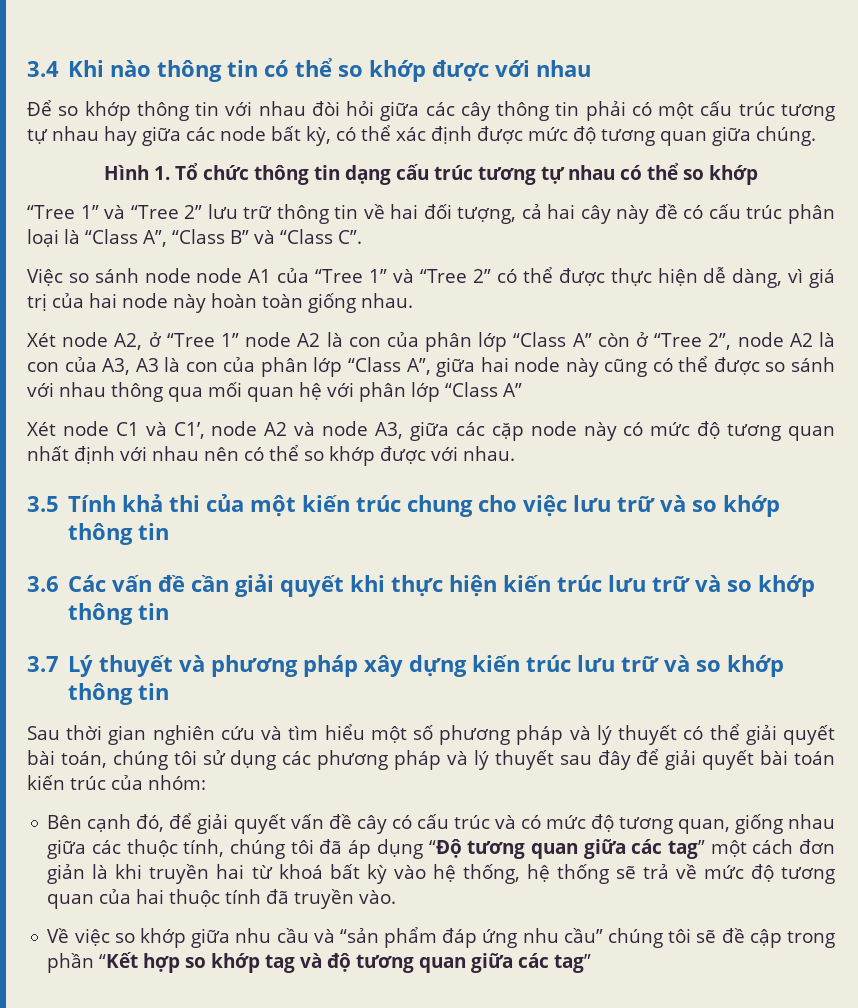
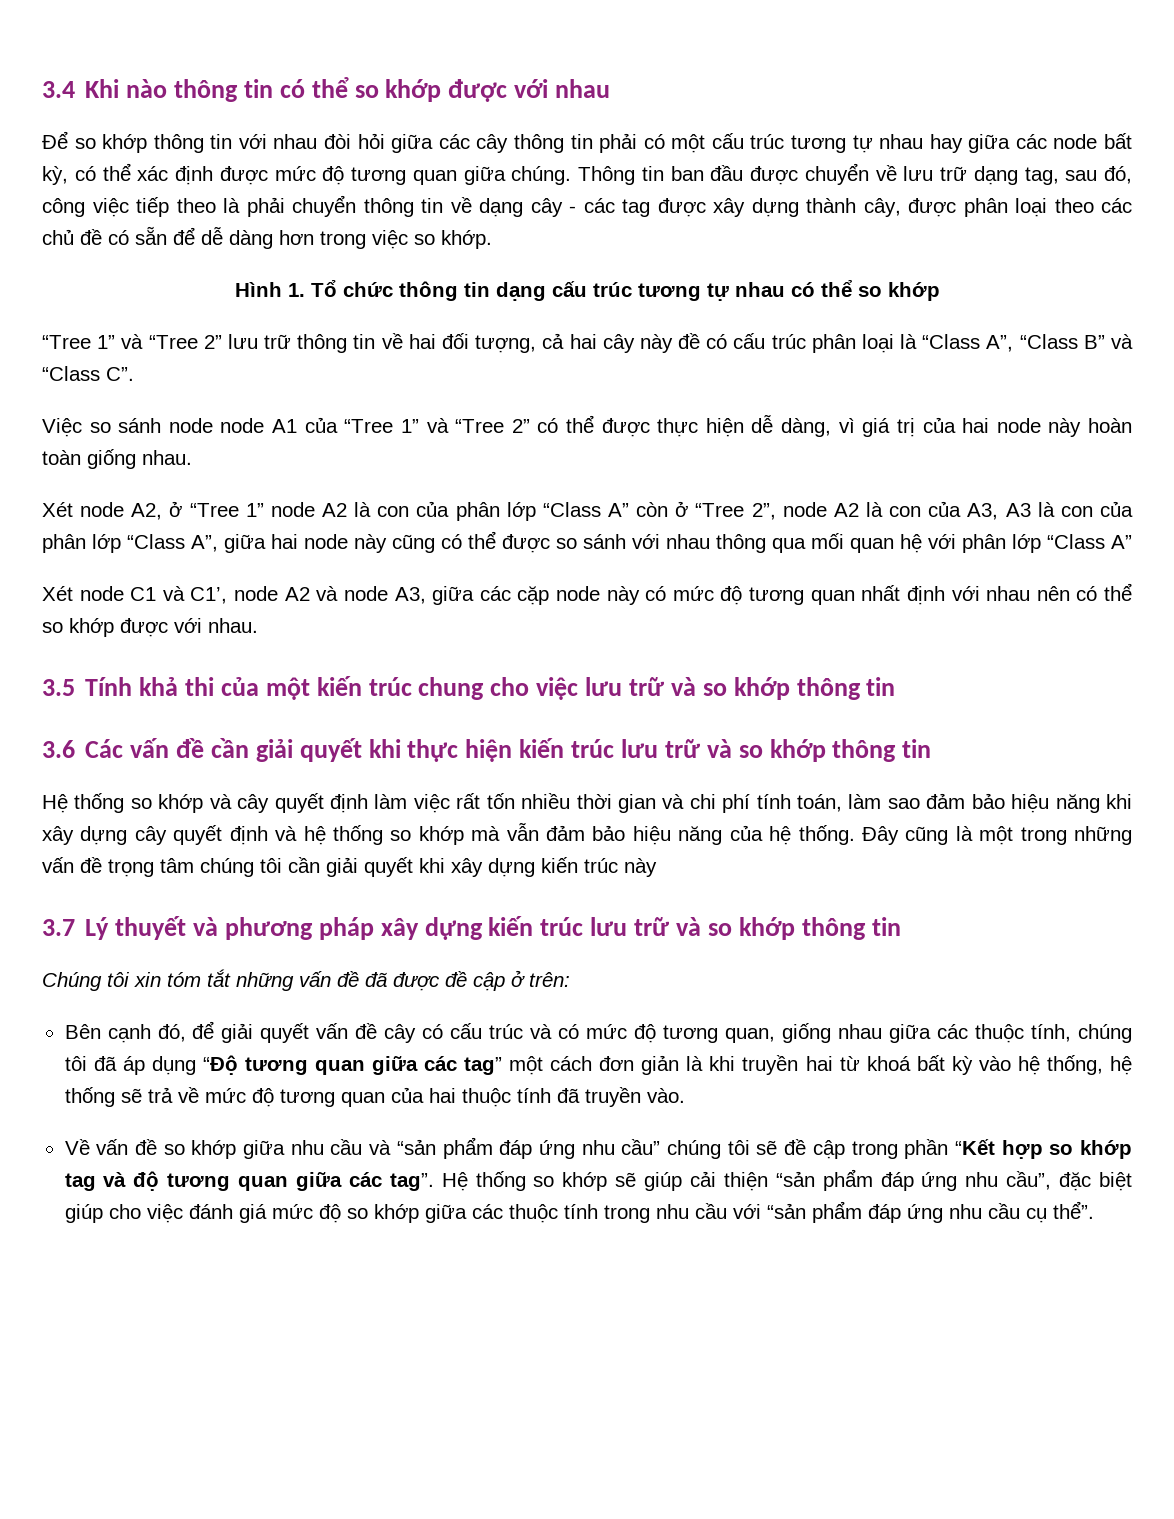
(816, 136) none -> [578,163,1132,185] [42,195,1132,217] [42,226,492,249] Thông tin ban đầu được chuyển về lưu trữ dạng tag, sau đó, công việc tiếp theo là phải chuyển thông tin về dạng cây - các tag được xây dựng thành cây, được phân loại theo các chủ đề có sẵn để dễ dàng hơn trong việc so khớp.
(170, 611) none -> [42,793,1132,813] [42,823,1132,845] [42,857,657,877] // Hệ thống so khớp và cây quyết định làm việc rất tốn nhiều thời gian và chi phí tính toán, làm sao đảm bảo hiệu năng khi xây dựng cây quyết định và hệ thống so khớp mà vẫn đảm bảo hiệu năng của hệ thống. Đây cũng là một trong những vấn đề trọng tâm chúng tôi cần giải quyết khi xây dựng kiến trúc này
[27,724,835,745] [27,749,836,770] [27,775,206,790] Sau thời gian nghiên cứu và tìm hiểu một số phương pháp và lý thuyết có thể giải quyết bài toán, chúng tôi sử dụng các phương pháp và lý thuyết sau đây để giải quyết bài toán kiến trúc của nhóm: -> [42,969,570,991] Chúng tôi xin tóm tắt những vấn đề đã được đề cập ở trên:
[74,928,110,946] việc -> [96,1139,157,1155] vấn đề
[554,954,592,973] tag” -> [389,1169,1132,1191] [64,1201,1094,1223] tag”. Hệ thống so khớp sẽ giúp cải thiện “sản phẩm đáp ứng nhu cầu”, đặc biệt giúp cho việc đánh giá mức độ so khớp giữa các thuộc tính trong nhu cầu với “sản phẩm đáp ứng nhu cầu cụ thể”.

